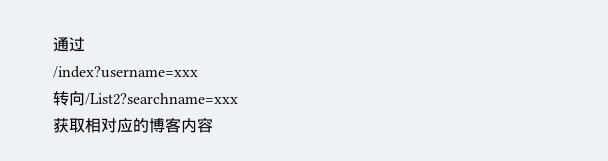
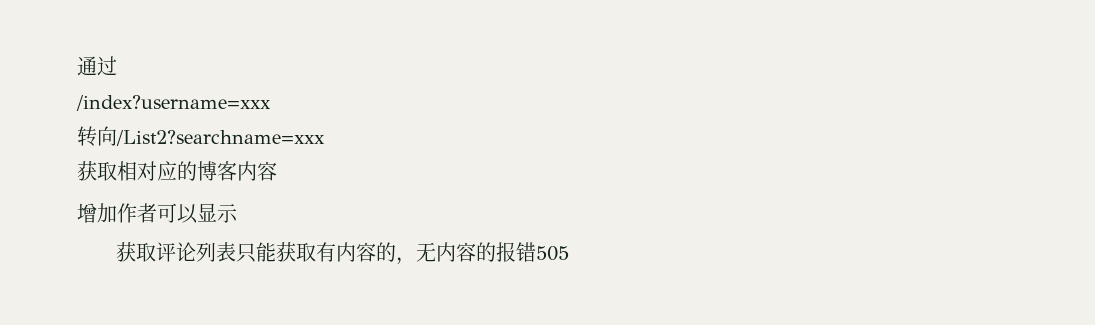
(213, 125) none -> [77,203,238,224] [116,242,570,265] // 增加作者可以显示 // 获取评论列表只能获取有内容的，无内容的报错505

